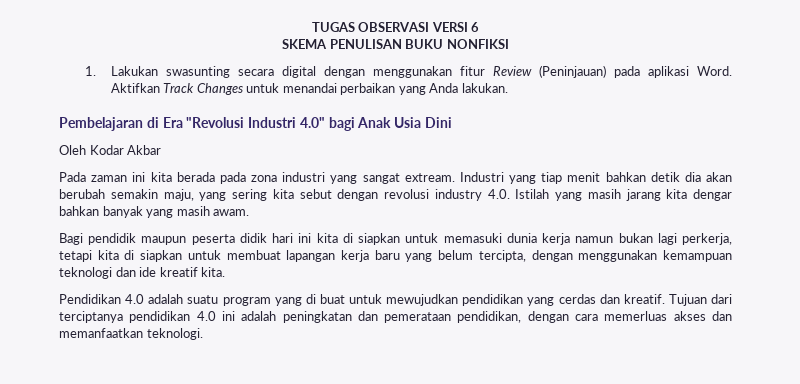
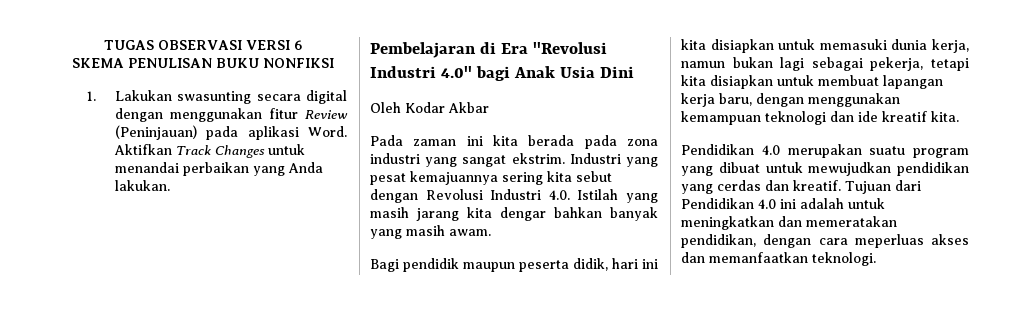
[404,173,455,182] extream. -> [511,153,565,164] ekstrim.
[541,172,732,184] [59,189,227,201] tiap menit bahkan detik dia akan berubah semakin maju, yang -> [370,171,498,185] pesat kemajuannya
[384,189,482,201] revolusi industry -> [425,189,542,200] Revolusi Industri
[239,233,267,243] didik -> [573,258,608,271] didik,
[342,233,401,245] di siapkan -> [710,39,774,53] disiapkan
[542,233,571,245] kerja -> [932,39,969,53] kerja,
[682,233,733,245] [59,250,526,262] perkerja, tetapi kita di siapkan untuk membuat lapangan kerja baru yang belum tercipta, -> [811,57,969,71] [681,75,943,89] [681,93,752,107] sebagai pekerja, tetapi kita disiapkan untuk membuat lapangan kerja baru,
[148,294,184,304] adalah -> [787,144,862,158] merupakan
[305,294,345,304] di buat -> [718,162,760,173] dibuat
[59,311,191,323] terciptanya pendidikan -> [681,198,754,209] Pendidikan
[282,311,452,323] peningkatan dan pemerataan -> [848,198,885,209] [681,216,897,230] untuk meningkatkan dan memeratakan
[604,311,668,321] memerluas -> [854,234,924,248] meperluas

